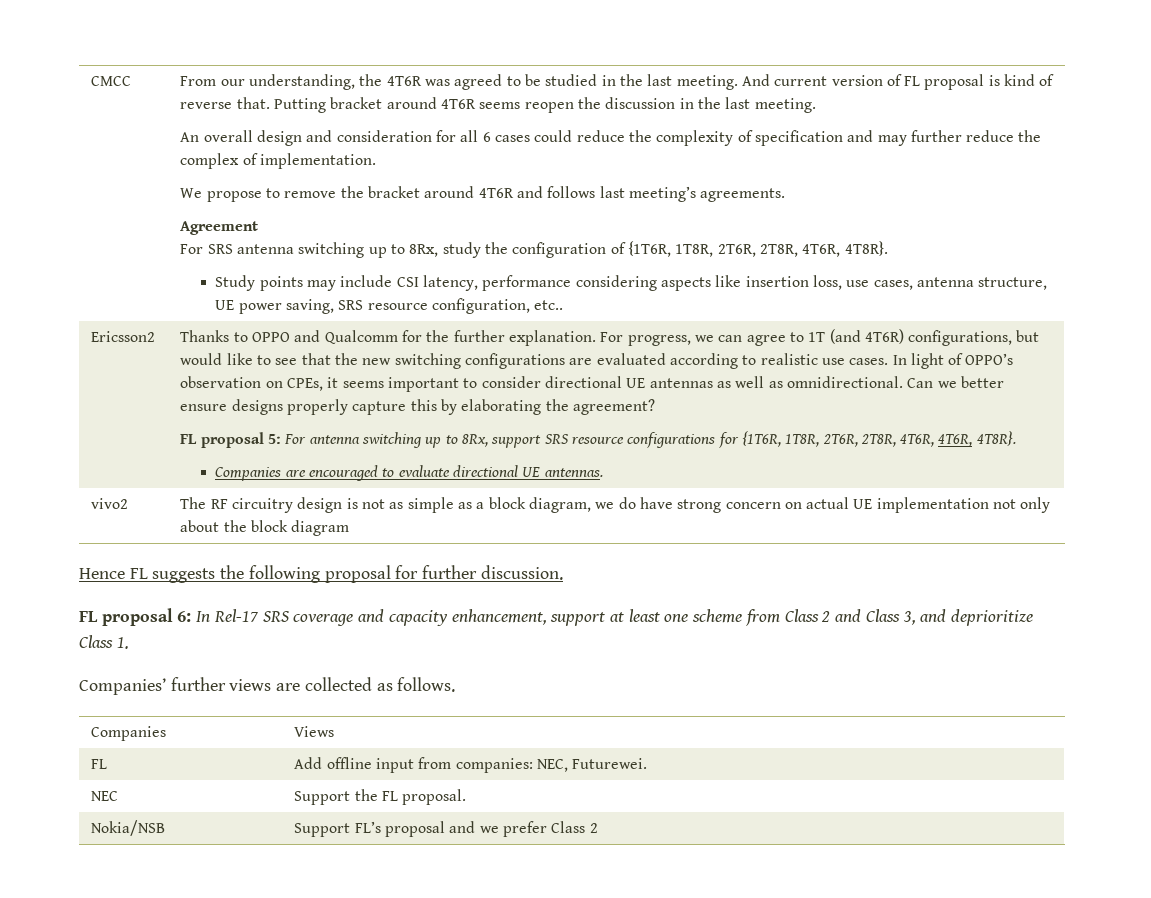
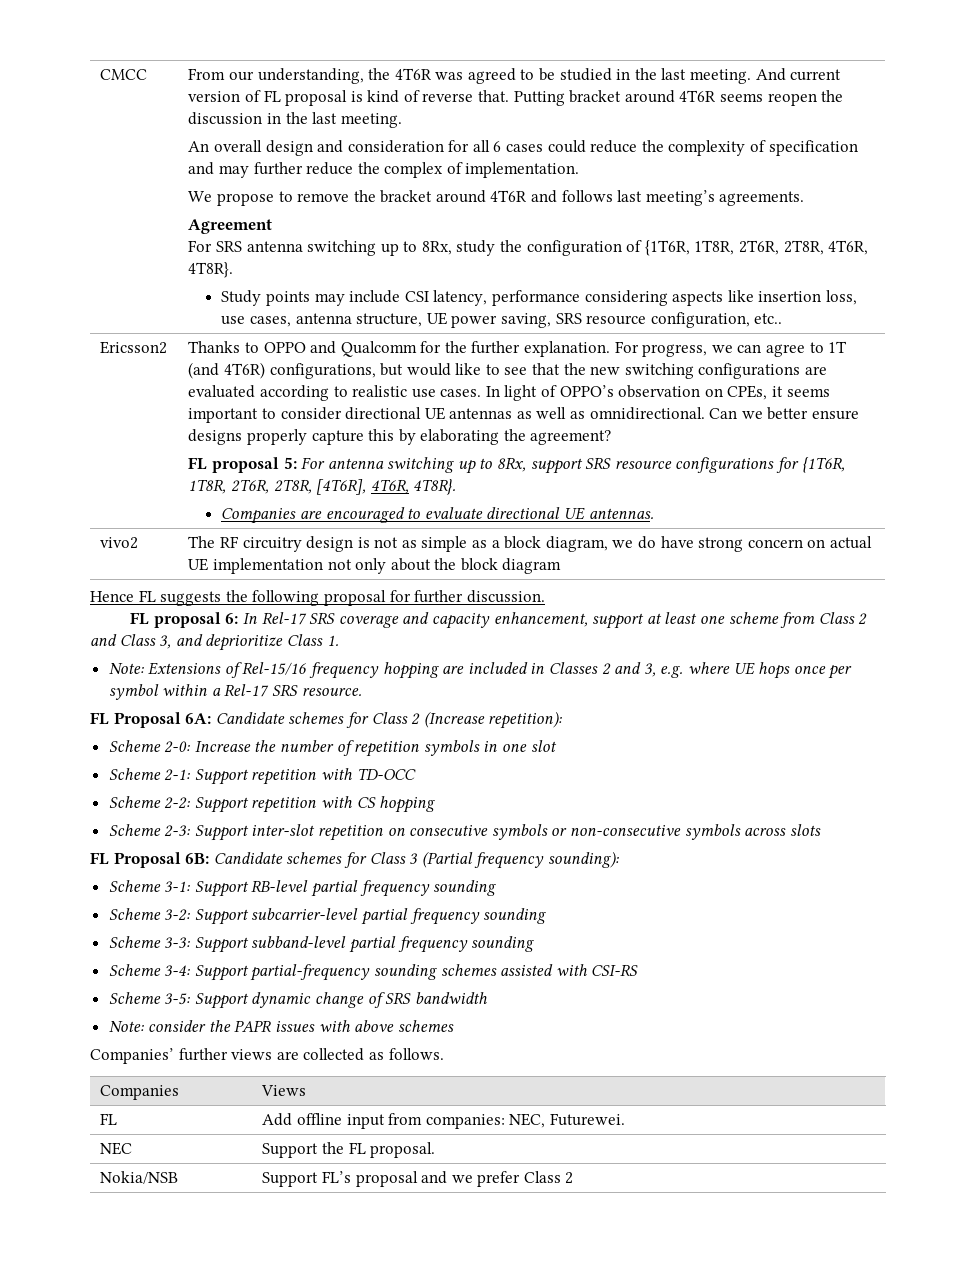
[900,434,935,447] 4T6R, -> [316,479,367,495] [4T6R],
(129, 643) none -> [108,662,853,679] [108,684,362,700] [90,711,563,729] [108,740,557,757] [108,768,416,785] [108,796,436,813] [108,824,821,841] [90,851,619,869] [108,880,497,897] [108,908,547,925] [108,936,535,953] [108,964,639,981] [108,992,487,1009] [108,1020,454,1032] // Note: Extensions of Rel-15/16 frequency hopping are included in Classes 2 and 3, e.g. where UE hops once per symbol within a Rel-17 SRS resource. // FL Proposal 6A: Candidate schemes for Class 2 (Increase repetition): // Scheme 2-0: Increase the number of repetition symbols in one slot // Scheme 2-1: Support repetition with TD-OCC // Scheme 2-2: Support repetition with CS hopping // Scheme 2-3: Support inter-slot repetition on consecutive symbols or non-consecutive symbols across slots // FL Proposal 6B: Candidate schemes for Class 3 (Partial frequency sounding): // Scheme 3-1: Support RB-level partial frequency sounding // Scheme 3-2: Support subcarrier-level partial frequency sounding // Scheme 3-3: Support subband-level partial frequency sounding // Scheme 3-4: Support partial-frequency sounding schemes assisted with CSI-RS // Scheme 3-5: Support dynamic change of SRS bandwidth // Note: consider the PAPR issues with above schemes

